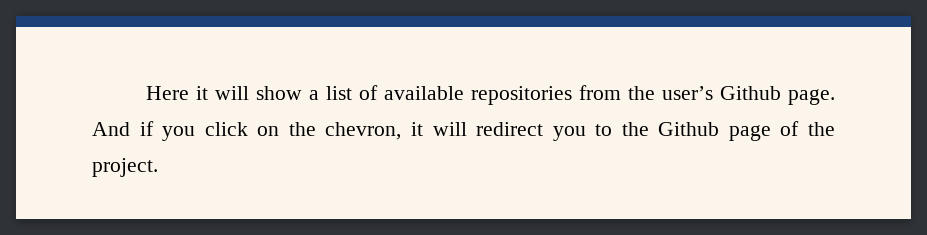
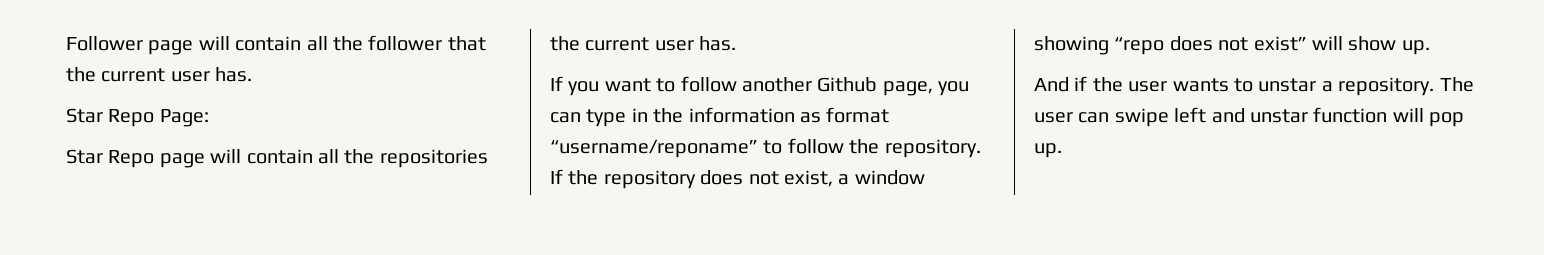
[146,85,836,105] [92,121,835,141] [92,158,158,177] Here it will show a list of available repositories from the user’s Github page. And if you click on the chevron, it will redirect you to the Github page of the project. -> [66,35,486,55] [66,67,253,82] [66,108,209,127] [66,149,488,168] [550,36,737,51] [550,76,970,96] [550,107,890,127] [550,138,981,158] [550,169,925,189] [1034,36,1430,55] [1034,76,1474,96] [1034,107,1465,127] [1034,143,1062,158] Follower page will contain all the follower that the current user has. // Star Repo Page: // Star Repo page will contain all the repositories the current user has. // If you want to follow another Github page, you can type in the information as format “username/reponame” to follow the repository. If the repository does not exist, a window showing “repo does not exist” will show up. // And if the user wants to unstar a repository. The user can swipe left and unstar function will pop up.

